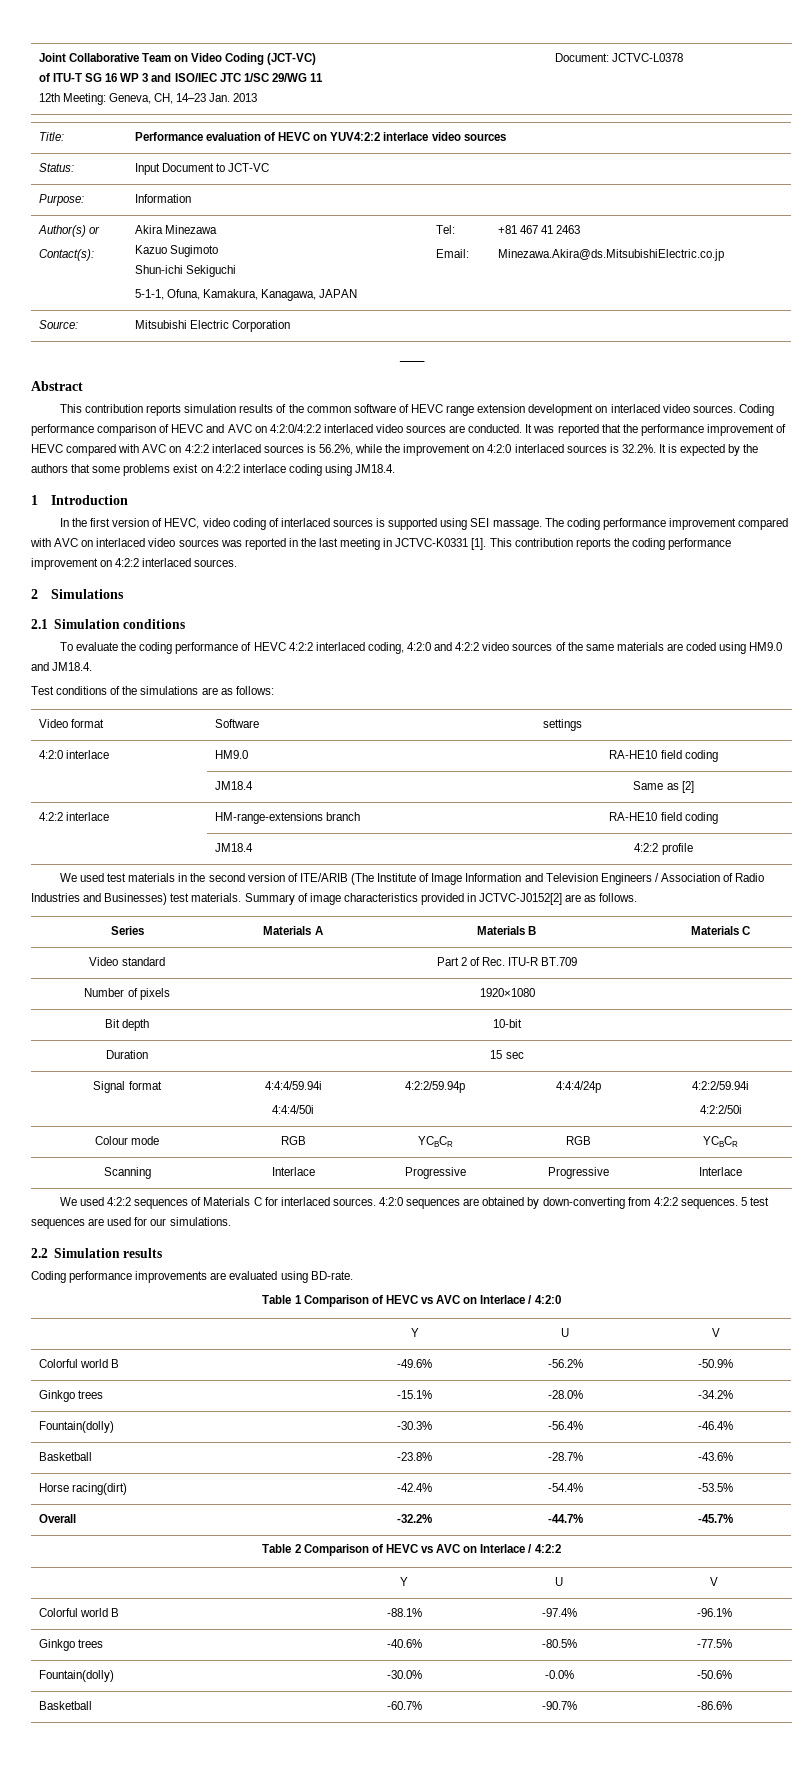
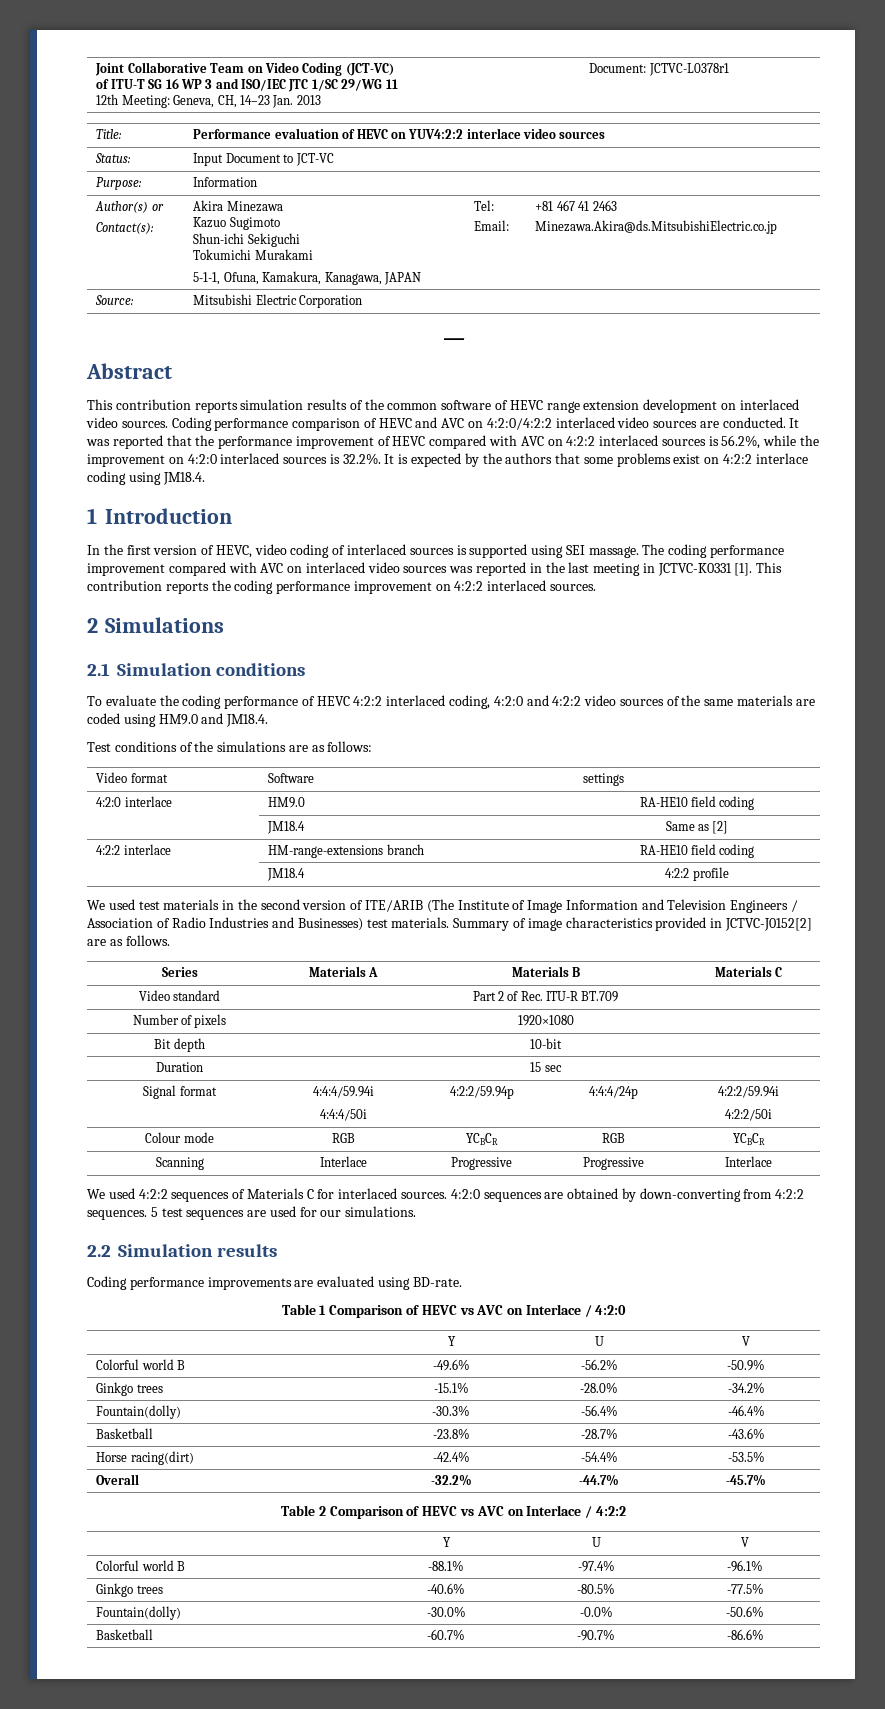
[611,53,683,62] JCTVC-L0378 -> [648,63,729,76] JCTVC-L0378r1
(236, 271) none -> [193,249,313,260] // Tokumichi Murakami

